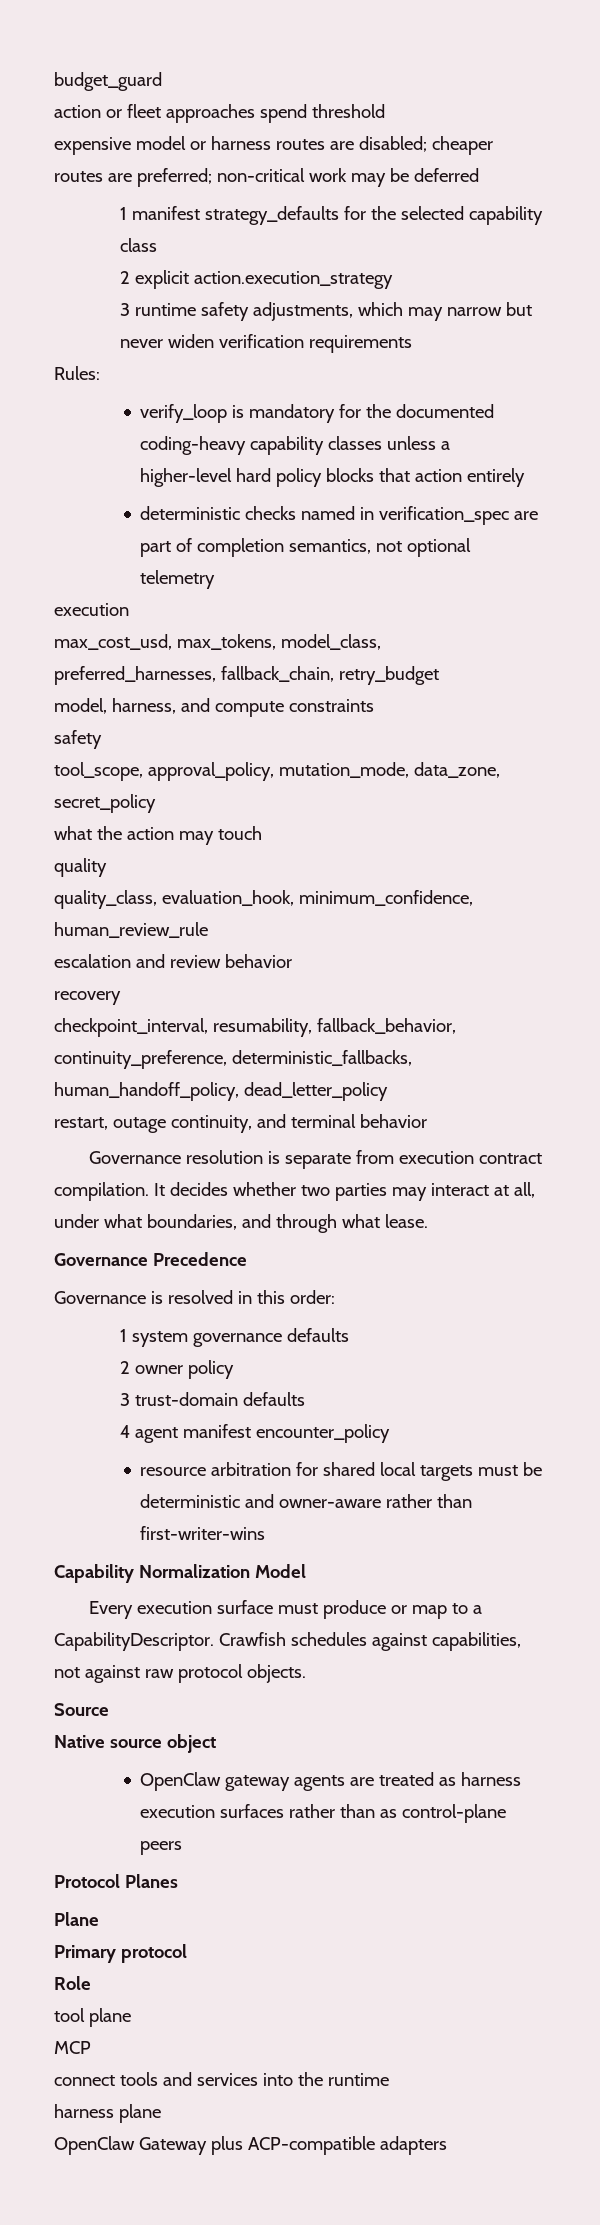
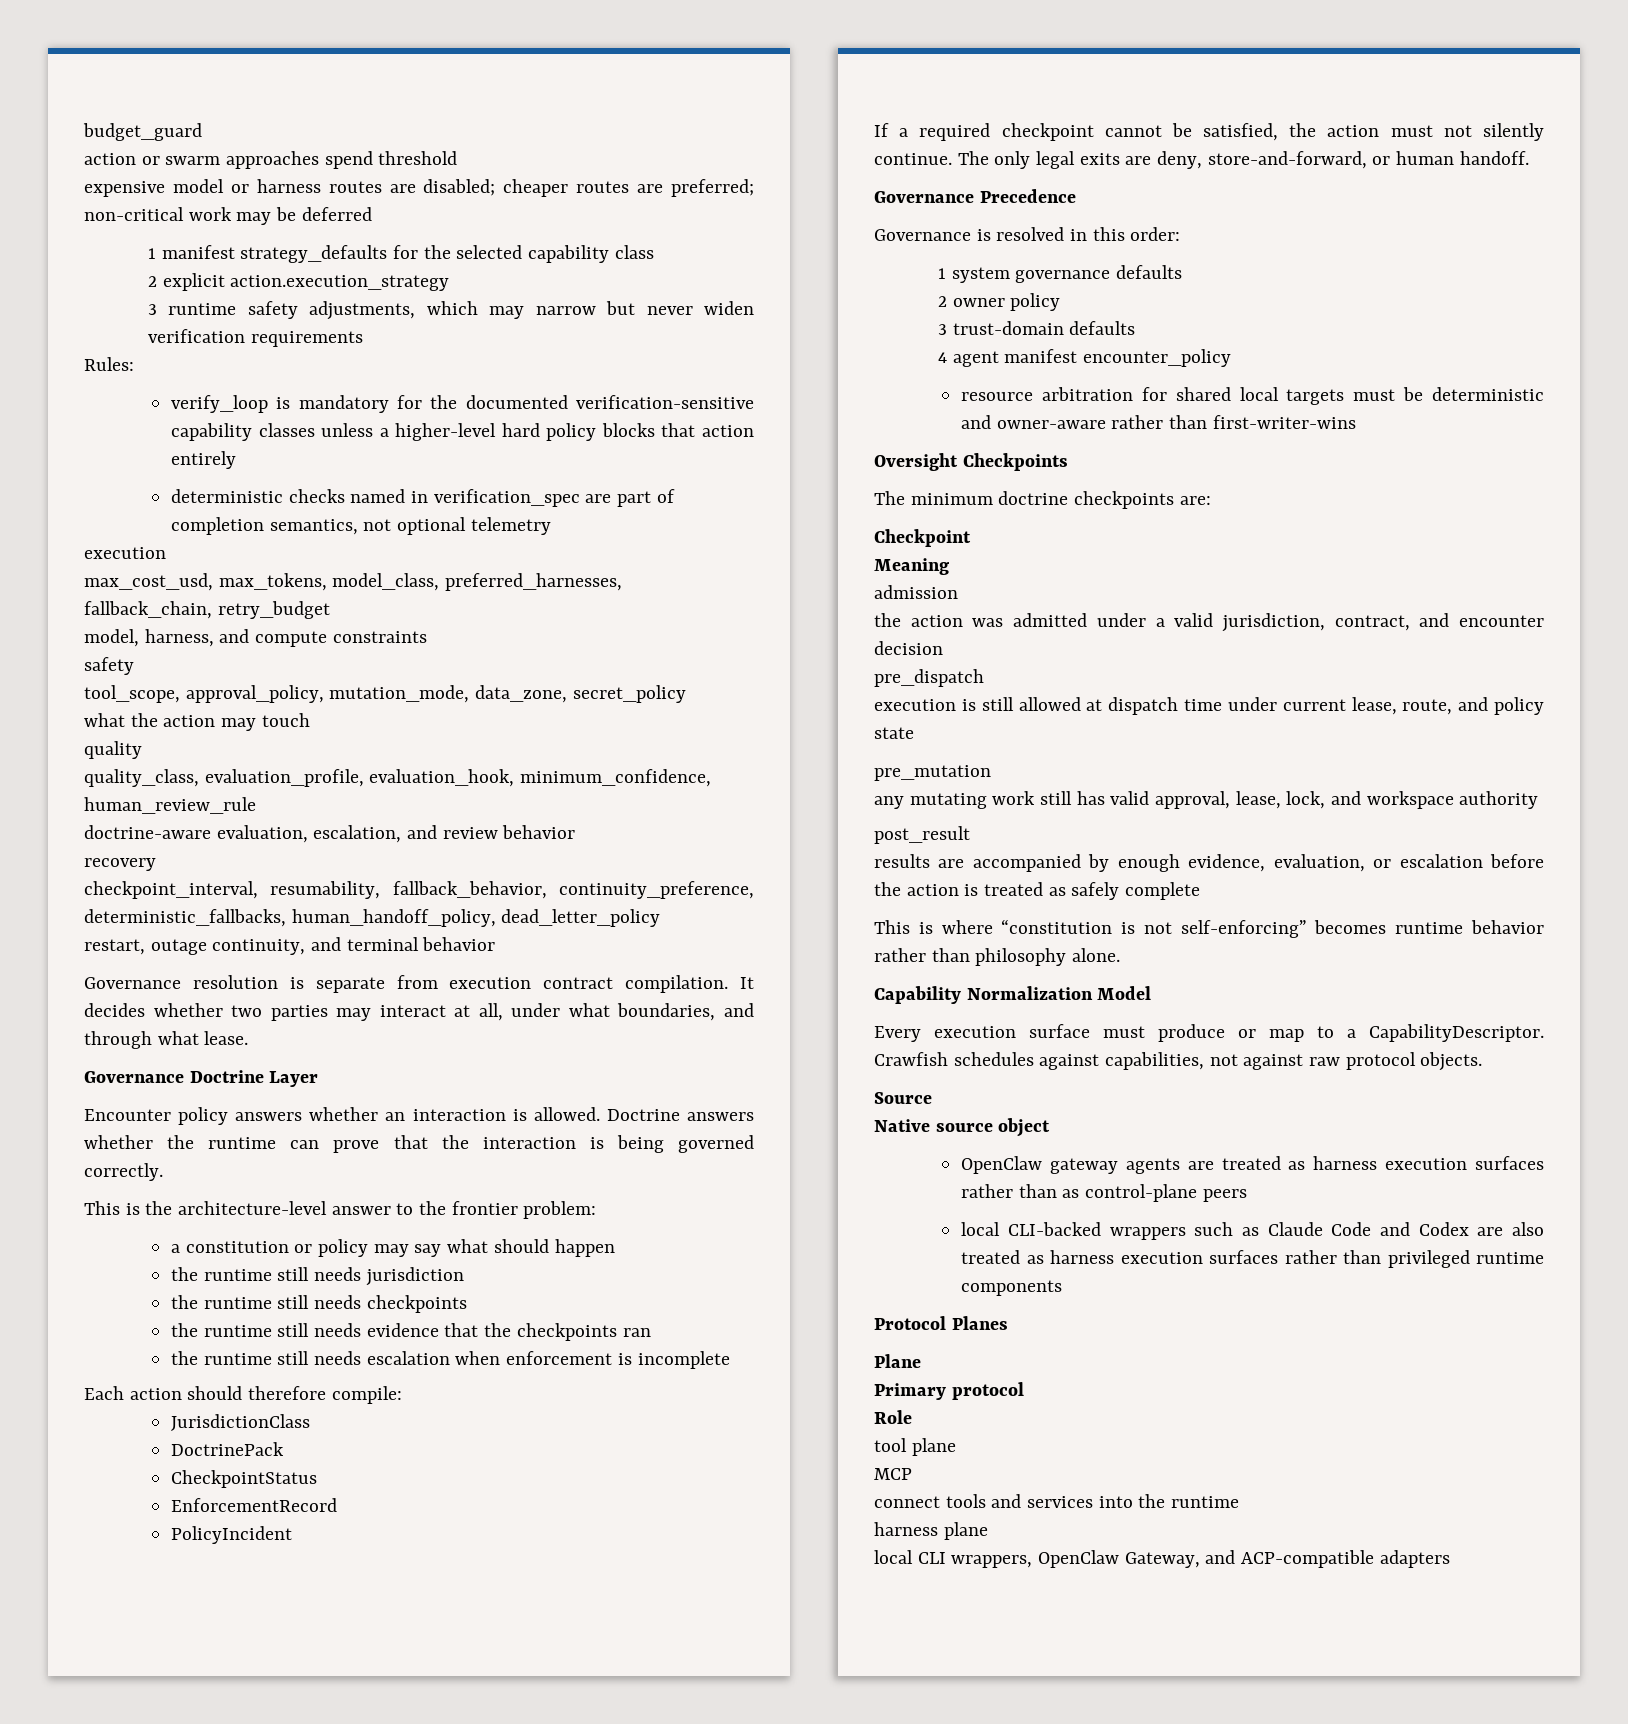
[126,104,161,118] fleet -> [165,156,221,165] swarm
[140,436,247,455] coding-heavy -> [576,395,754,409] verification-sensitive
(157, 899) none -> [204,769,364,787] evaluation_profile,
[54,954,131,968] escalation -> [84,825,402,843] doctrine-aware evaluation, escalation,
(428, 1221) none -> [84,1070,319,1087] [84,1107,754,1125] [84,1135,755,1153] [84,1163,163,1181] [84,1201,597,1219] [171,1239,615,1257] [171,1267,464,1286] [171,1295,467,1313] [171,1323,651,1341] [171,1351,730,1369] [84,1386,402,1404] [171,1414,311,1431] [171,1442,285,1456] [171,1470,318,1488] [171,1498,338,1512] [171,1526,293,1544] [874,123,1544,141] [874,151,1529,169] // Governance Doctrine Layer // Encounter policy answers whether an interaction is allowed. Doctrine answers whether the runtime can prove that the interaction is being governed correctly. // This is the architecture-level answer to the frontier problem: // a constitution or policy may say what should happen // the runtime still needs jurisdiction // the runtime still needs checkpoints // the runtime still needs evidence that the checkpoints ran // the runtime still needs escalation when enforcement is incomplete // Each action should therefore compile: // JurisdictionClass // DoctrinePack // CheckpointStatus // EnforcementRecord // PolicyIncident // If a required checkpoint cannot be satisfied, the action must not silently continue. The only legal exits are deny, store-and-forward, or human handoff.
(266, 1533) none -> [874,453,1068,471] [874,491,1211,509] [874,529,971,547] [874,558,949,575] [874,585,958,599] [874,613,1544,632] [874,641,943,655] [874,669,984,687] [874,697,1544,715] [874,727,914,739] [874,765,991,781] [874,791,1539,809] [874,826,970,844] [874,854,1544,872] [874,882,1201,900] [874,919,1544,938] [874,948,1121,966] // Oversight Checkpoints // The minimum doctrine checkpoints are: // Checkpoint // Meaning // admission // the action was admitted under a valid jurisdiction, contract, and encounter decision // pre_dispatch // execution is still allowed at dispatch time under current lease, route, and policy state // pre_mutation // any mutating work still has valid approval, lease, lock, and workspace authority // post_result // results are accompanied by enough evidence, evaluation, or escalation before the action is treated as safely complete // This is where “constitution is not self-enforcing” becomes runtime behavior rather than philosophy alone.
(183, 1848) none -> [961,1222,1544,1240] [961,1250,1544,1268] [961,1280,1063,1296] // local CLI-backed wrappers such as Claude Code and Codex are also treated as harness execution surfaces rather than privileged runtime components
[54,2136,243,2155] OpenClaw Gateway plus -> [874,1550,1236,1568] local CLI wrappers, OpenClaw Gateway, and

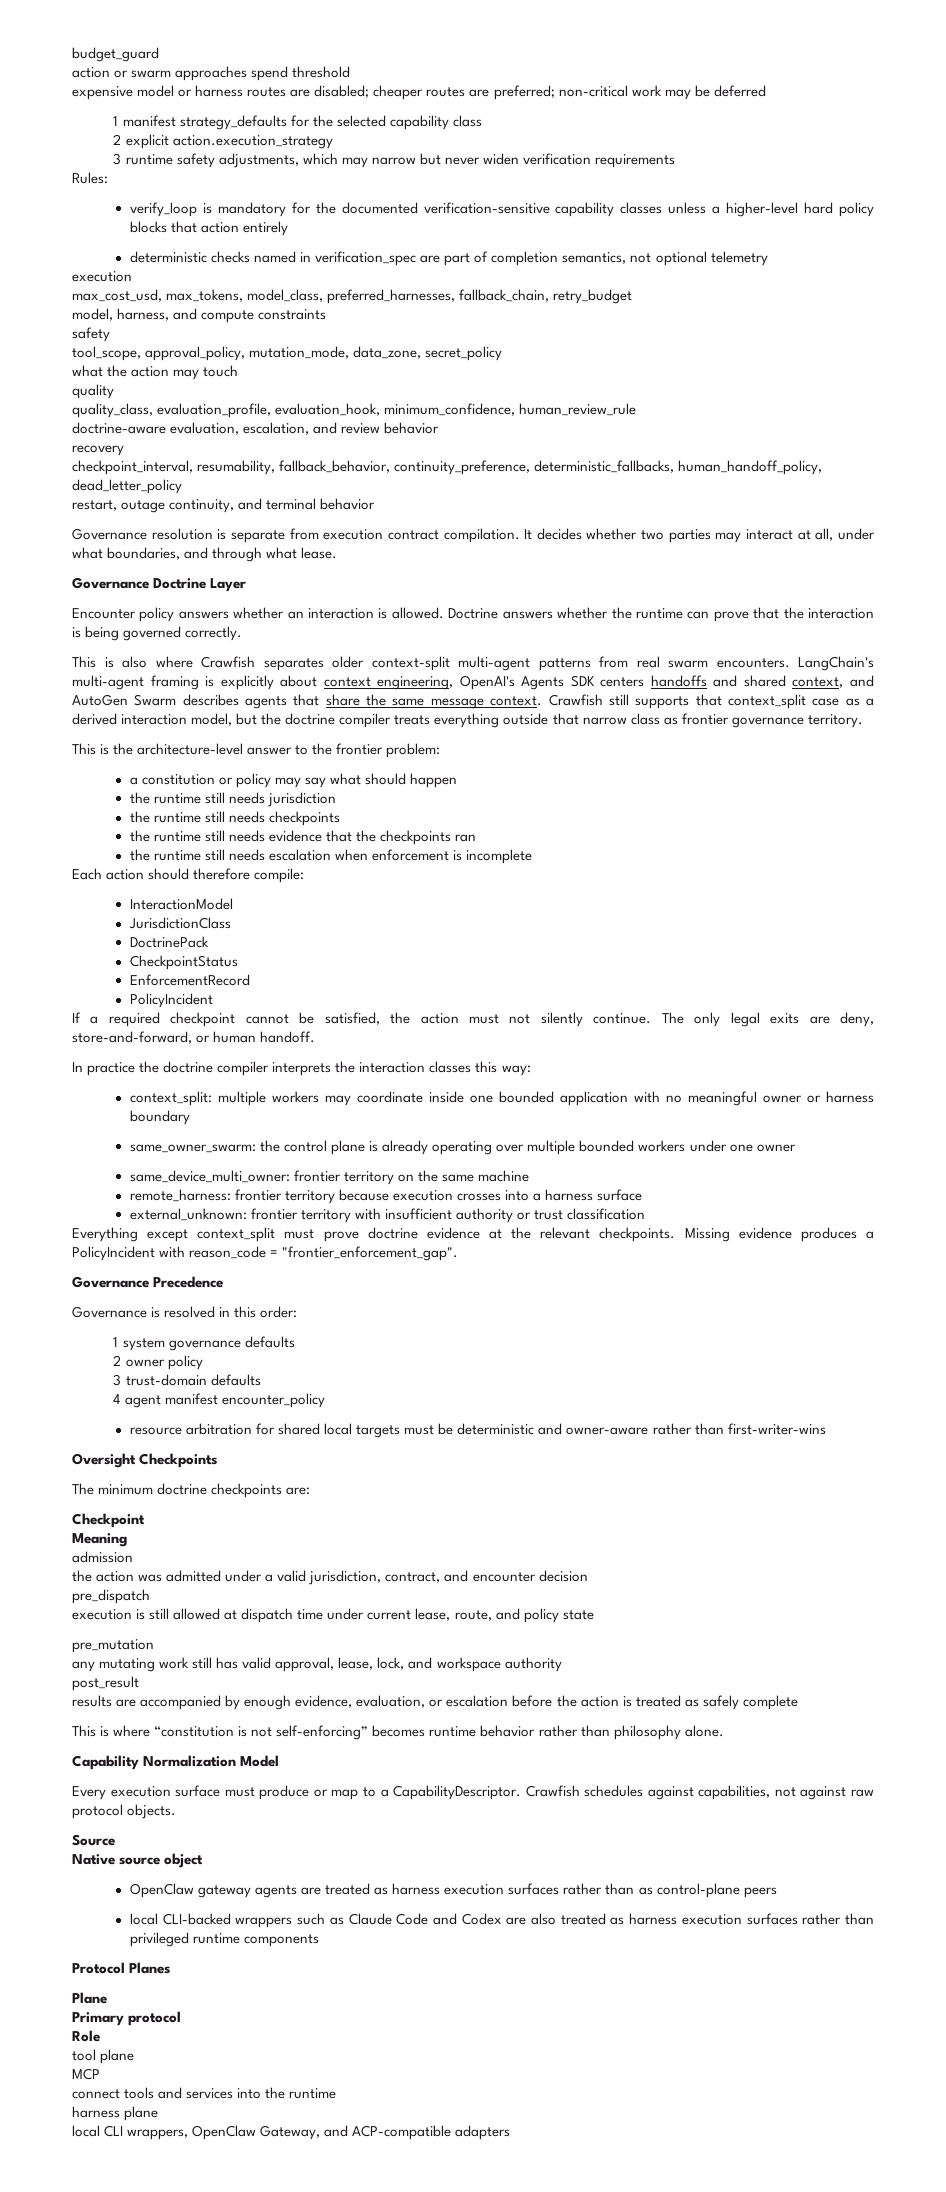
(163, 1172) none -> [72,656,874,671] [72,675,874,690] [72,694,875,709] [72,713,863,728] // This is also where Crawfish separates older context-split multi-agent patterns from real swarm encounters. LangChain's multi-agent framing is explicitly about context engineering, OpenAI's Agents SDK centers handoffs and shared context, and AutoGen Swarm describes agents that share the same message context. Crawfish still supports that context_split case as a derived interaction model, but the doctrine compiler treats everything outside that narrow class as frontier governance territory.
(402, 1395) none -> [129,898,233,910] // InteractionModel
(1529, 158) none -> [72,1061,531,1076] [129,1091,875,1106] [129,1110,190,1125] [129,1140,796,1155] [129,1170,530,1185] [129,1189,643,1204] [129,1208,646,1223] [72,1227,874,1242] [72,1246,459,1261] // In practice the doctrine compiler interprets the interaction classes this way: // context_split: multiple workers may coordinate inside one bounded application with no meaningful owner or harness boundary // same_owner_swarm: the control plane is already operating over multiple bounded workers under one owner // same_device_multi_owner: frontier territory on the same machine // remote_harness: frontier territory because execution crosses into a harness surface // external_unknown: frontier territory with insufficient authority or trust classification // Everything except context_split must prove doctrine evidence at the relevant checkpoints. Missing evidence produces a PolicyIncident with reason_code = "frontier_enforcement_gap".

